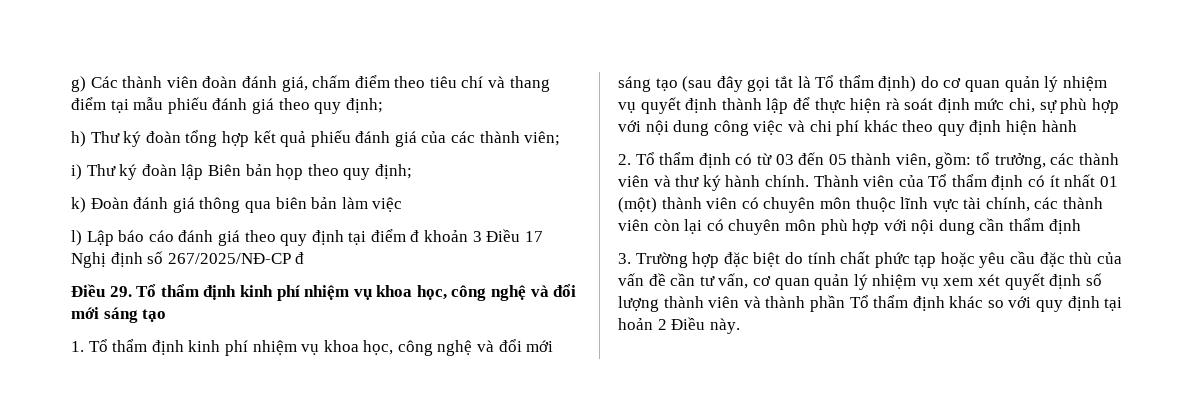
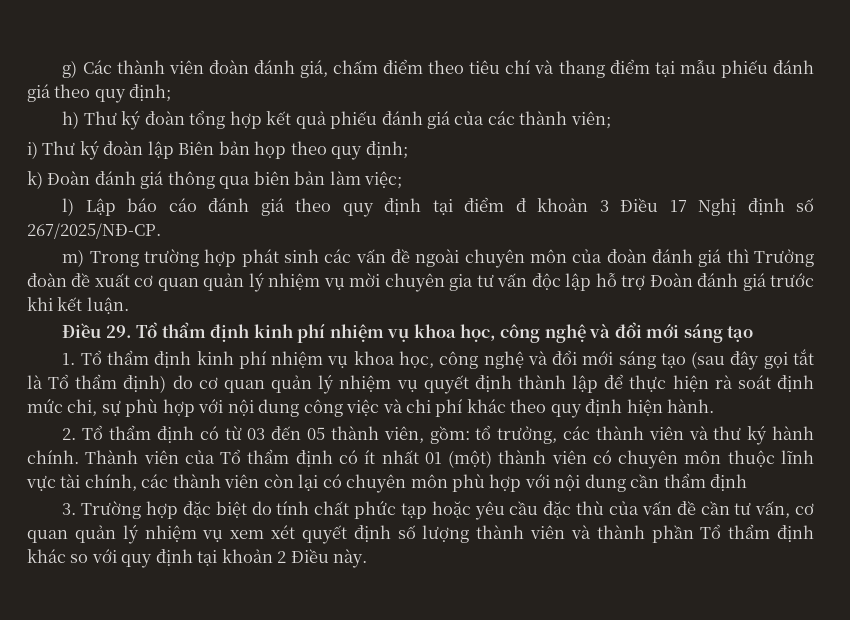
[372,197,403,212] việc -> [364,171,403,189] việc;
[167,252,305,264] 267/2025/NĐ-CP đ -> [27,223,161,239] [62,249,815,268] [27,273,815,292] [27,297,129,314] 267/2025/NĐ-CP. // m) Trong trường hợp phát sinh các vấn đề ngoài chuyên môn của đoàn đánh giá thì Trưởng đoàn đề xuất cơ quan quản lý nhiệm vụ mời chuyên gia tư vấn độc lập hỗ trợ Đoàn đánh giá trước khi kết luận.
[1041,120,1077,132] hành -> [667,399,715,413] hành.
[618,318,653,330] hoản -> [221,549,273,563] khoản

